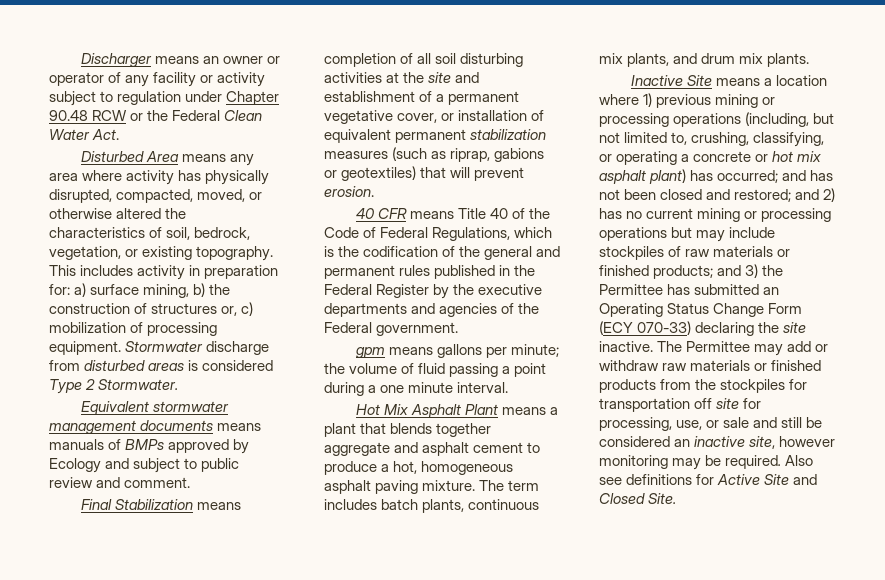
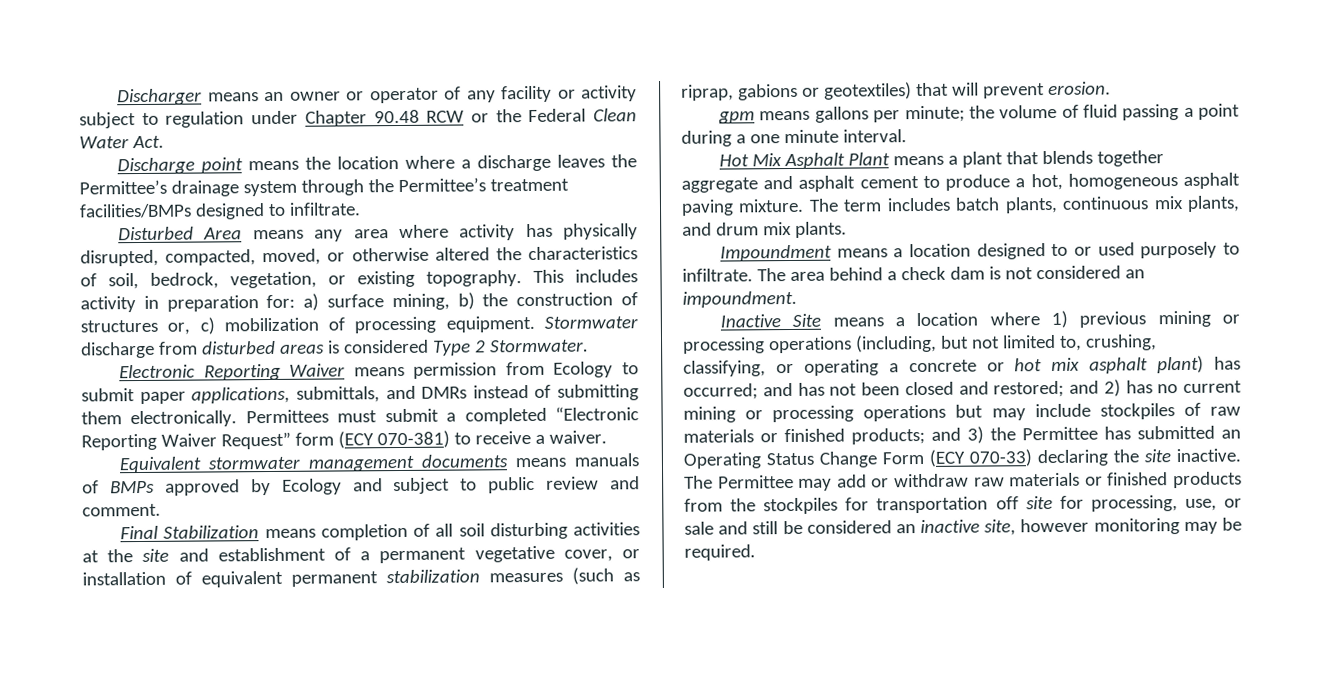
(120, 134) none -> [117,154,638,175] [79,177,569,197] [79,202,361,220] // Discharge point means the location where a discharge leaves the Permittee’s drainage system through the Permittee’s treatment facilities/BMPs designed to infiltrate.
(179, 384) none -> [119,361,639,381] [81,384,639,405] [81,406,639,428] [81,430,607,451] // Electronic Reporting Waiver means permission from Ecology to submit paper applications, submittals, and DMRs instead of submitting them electronically. Permittees must submit a completed “Electronic Reporting Waiver Request” form (ECY 070-381) to receive a waiver.
[355,208,551,219] [324,227,553,241] [324,246,561,260] [324,265,536,279] [324,284,543,299] [324,303,540,317] [324,322,459,336] // 40 CFR means Title 40 of the Code of Federal Regulations, which is the codification of the general and permanent rules published in the Federal Register by the executive departments and agencies of the Federal government. -> (1111, 88) none
(810, 60) none -> [720,241,1240,262] [682,265,1145,282] [682,290,797,308] // Impoundment means a location designed to or used purposely to infiltrate. The area behind a check dam is not considered an impoundment.
[785,455,814,466] [599,474,818,485] [599,493,677,504] Also see definitions for Active Site and Closed Site. -> (756, 552) none

